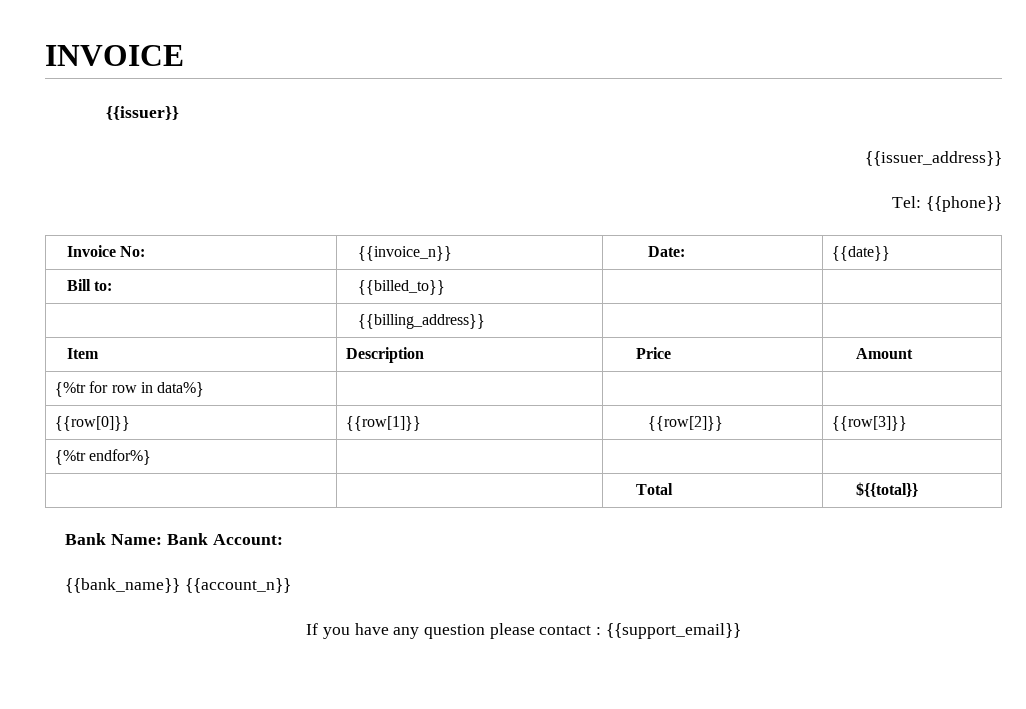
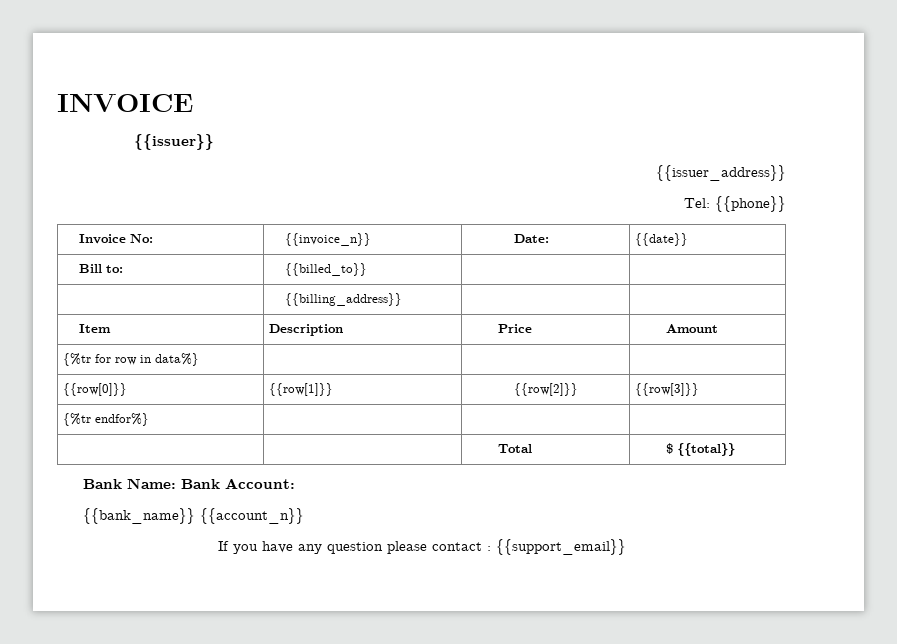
[856,482,919,497] ${{total}} -> [666,443,736,456] $ {{total}}

